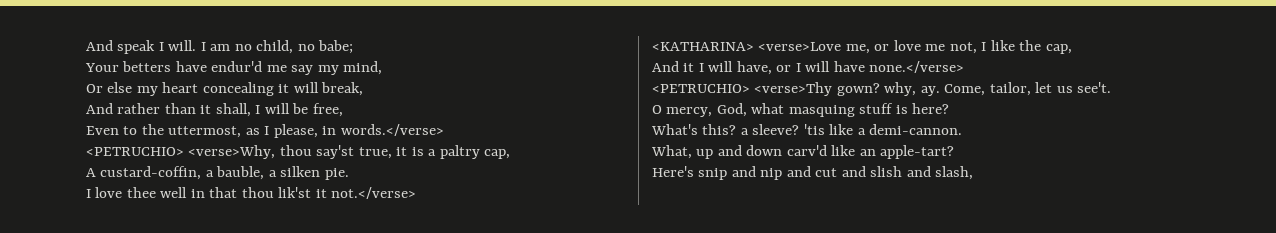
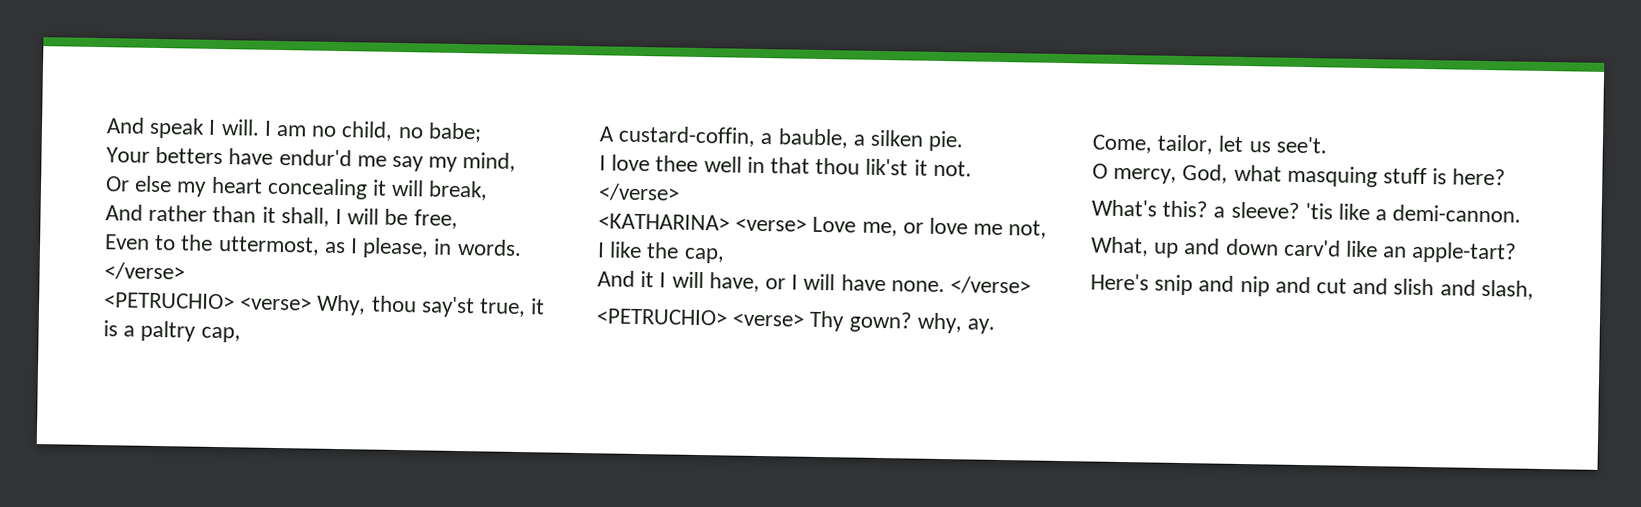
[340,124,444,136] [86,145,276,159] words.</verse> // <PETRUCHIO> <verse>Why, -> [456,238,522,257] [104,262,185,281] [104,292,367,316] words. </verse> // <PETRUCHIO> <verse> Why,
[331,187,417,199] not.</verse> -> [932,160,972,177] [598,183,680,202] not. </verse>
[758,42,842,51] <verse>Love -> [735,216,857,233] <verse> Love
[869,61,965,73] [652,82,833,96] none.</verse> // <PETRUCHIO> <verse>Thy -> [890,276,1032,295] [596,308,846,332] none. </verse> // <PETRUCHIO> <verse> Thy

